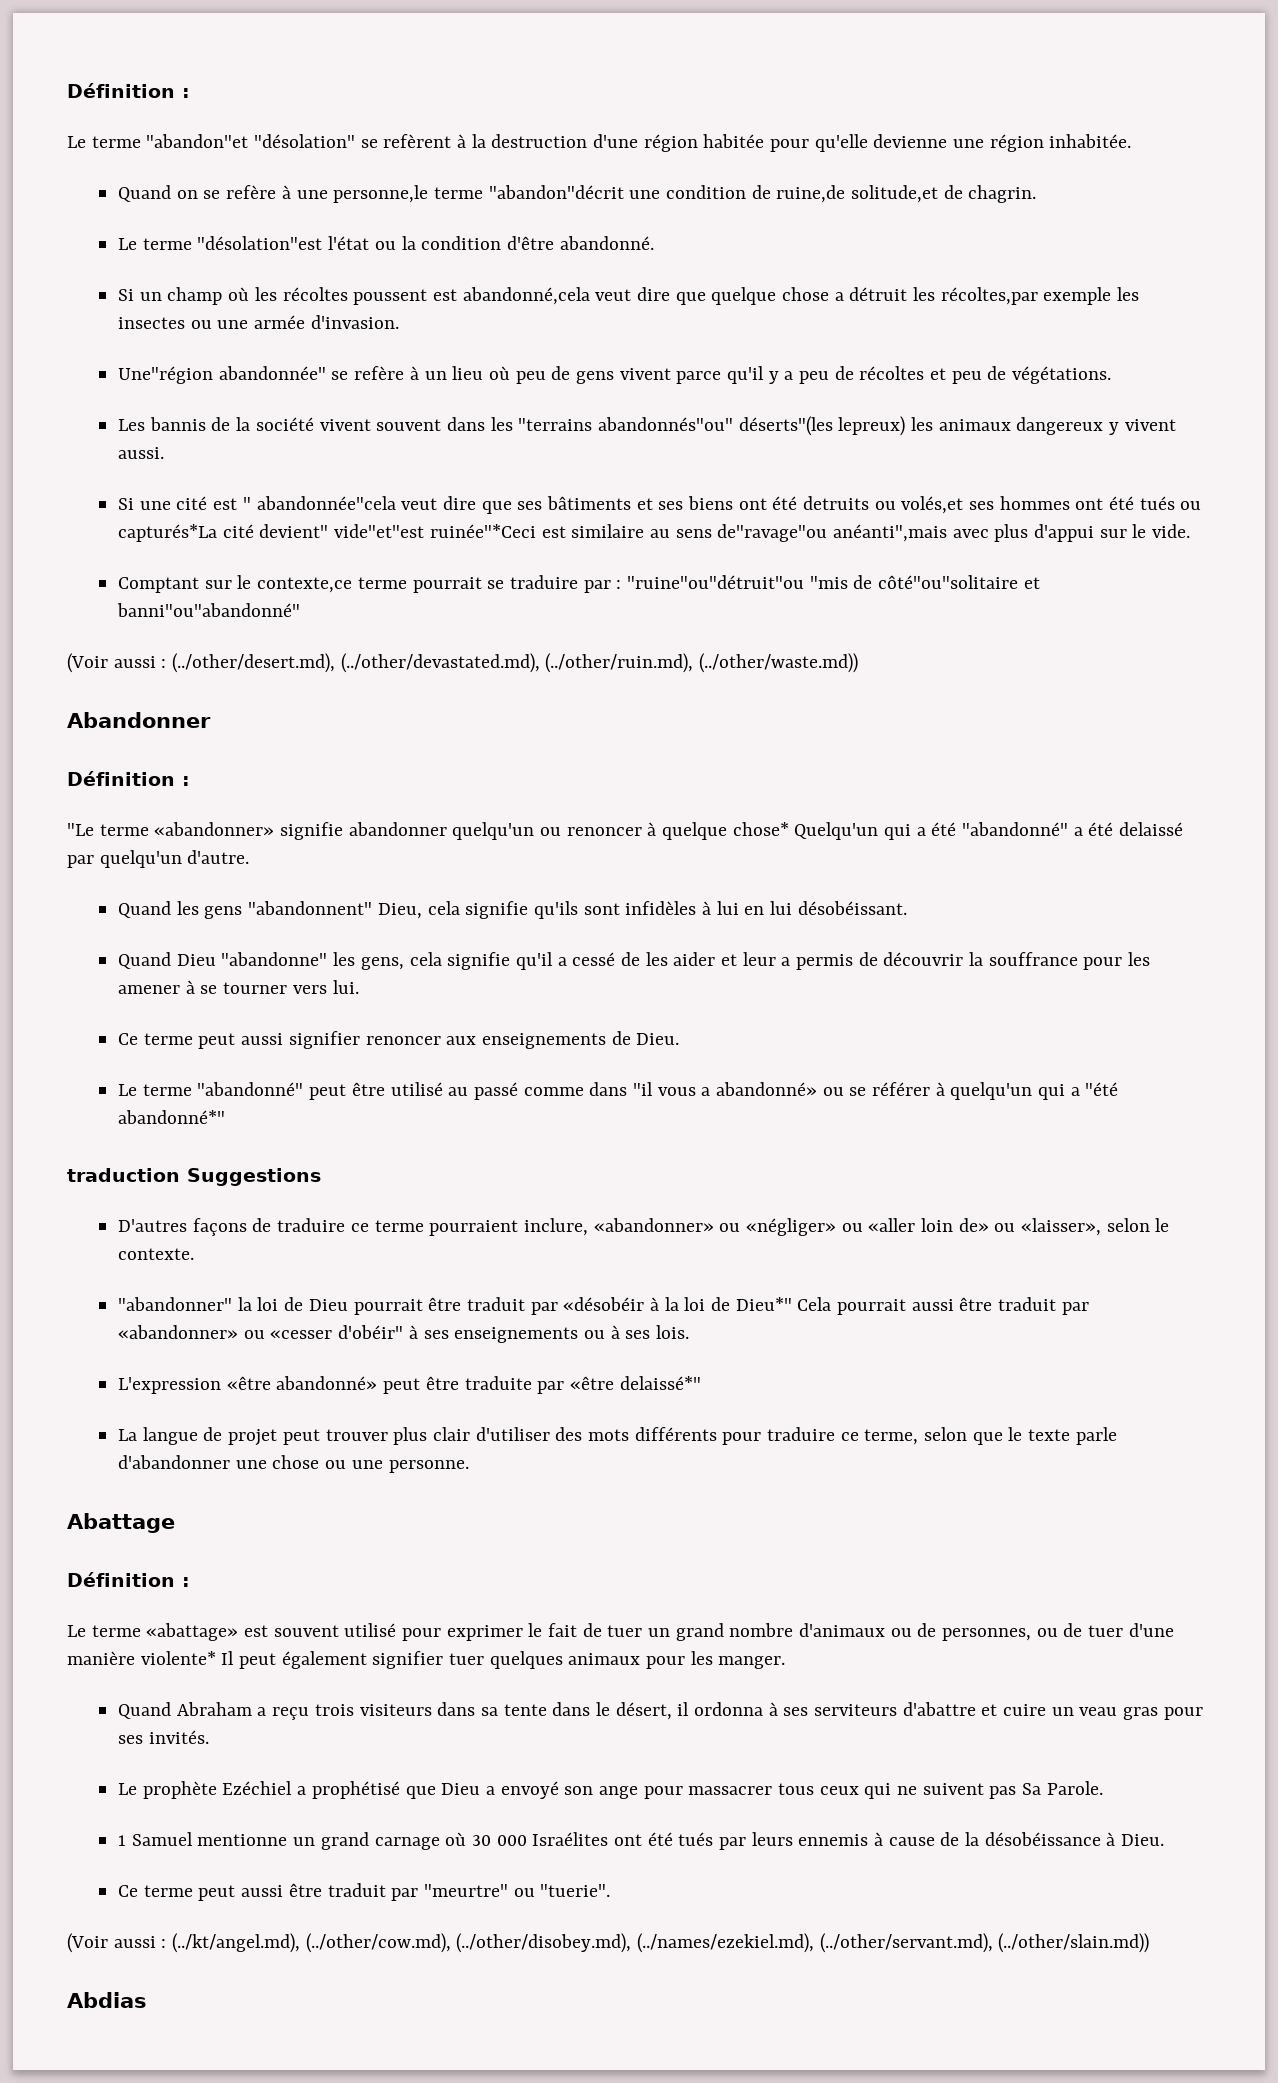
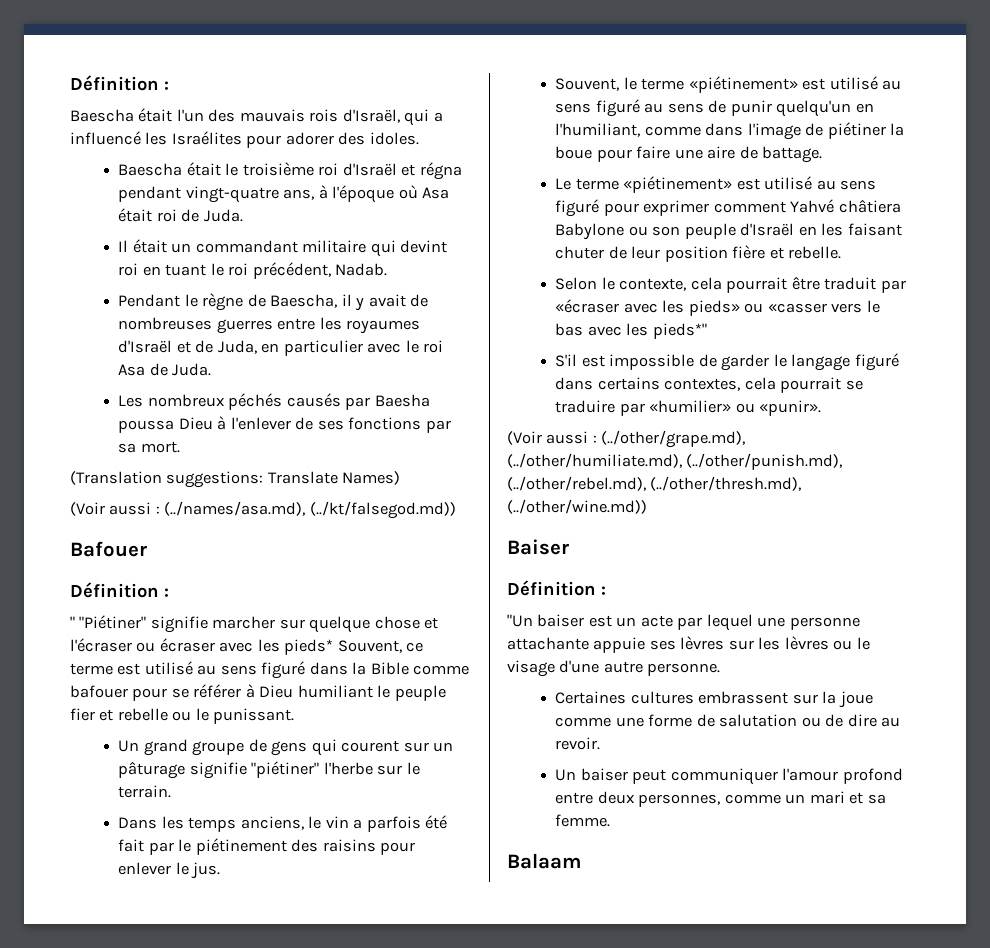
[67,83,190,98] [67,134,1132,152] [118,185,1037,203] [118,236,654,250] [118,287,1139,305] [118,315,399,329] [118,366,1111,384] [118,416,1176,436] [118,447,165,459] [118,496,1202,514] [118,524,1190,542] [118,575,1040,593] [117,603,301,617] [67,653,859,673] [67,712,211,728] [67,771,190,786] [67,822,1184,840] [67,850,250,868] [118,901,907,919] [118,952,1150,970] [118,980,359,994] [118,1031,680,1049] [118,1082,1119,1100] [118,1110,226,1124] [67,1168,321,1186] [118,1218,1170,1236] [118,1248,195,1260] [118,1297,1089,1315] [118,1325,689,1343] [118,1376,701,1394] [118,1427,1117,1446] [118,1455,469,1473] [67,1513,175,1533] [67,1572,190,1587] [67,1623,1174,1641] [67,1651,786,1669] [118,1702,1203,1720] [118,1730,209,1744] [118,1781,1103,1799] [118,1832,1164,1850] [118,1883,611,1901] [67,1933,1150,1953] [67,1992,147,2008] Définition : // Le terme "abandon"et "désolation" se refèrent à la destruction d'une région habitée pour qu'elle devienne une région inhabitée. // Quand on se refère à une personne,le terme "abandon"décrit une condition de ruine,de solitude,et de chagrin. // Le terme "désolation"est l'état ou la condition d'être abandonné. // Si un champ où les récoltes poussent est abandonné,cela veut dire que quelque chose a détruit les récoltes,par exemple les insectes ou une armée d'invasion. // Une"région abandonnée" se refère à un lieu où peu de gens vivent parce qu'il y a peu de récoltes et peu de végétations. // Les bannis de la société vivent souvent dans les "terrains abandonnés"ou" déserts"(les lepreux) les animaux dangereux y vivent aussi. // Si une cité est " abandonnée"cela veut dire que ses bâtiments et ses biens ont été detruits ou volés,et ses hommes ont été tués ou capturés*La cité devient" vide"et"est ruinée"*Ceci est similaire au sens de"ravage"ou anéanti",mais avec plus d'appui sur le vide. // Comptant sur le contexte,ce terme pourrait se traduire par : "ruine"ou"détruit"ou "mis de côté"ou"solitaire et banni"ou"abandonné" // (Voir aussi : (../other/desert.md), (../other/devastated.md), (../other/ruin.md), (../other/waste.md)) // Abandonner // Définition : // "Le terme «abandonner» signifie abandonner quelqu'un ou renoncer à quelque chose* Quelqu'un qui a été "abandonné" a été delaissé par quelqu'un d'autre. // Quand les gens "abandonnent" Dieu, cela signifie qu'ils sont infidèles à lui en lui désobéissant. // Quand Dieu "abandonne" les gens, cela signifie qu'il a cessé de les aider et leur a permis de découvrir la souffrance pour les amener à se tourner vers lui. // Ce terme peut aussi signifier renoncer aux enseignements de Dieu. // Le terme "abandonné" peut être utilisé au passé comme dans "il vous a abandonné» ou se référer à quelqu'un qui a "été abandonné*" // traduction Suggestions // D'autres façons de traduire ce terme pourraient inclure, «abandonner» ou «négliger» ou «aller loin de» ou «laisser», selon le contexte. // "abandonner" la loi de Dieu pourrait être traduit par «désobéir à la loi de Dieu*" Cela pourrait aussi être traduit par «abandonner» ou «cesser d'obéir" à ses enseignements ou à ses lois. // L'expression «être abandonné» peut être traduite par «être delaissé*" // La langue de projet peut trouver plus clair d'utiliser des mots différents pour traduire ce terme, selon que le texte parle d'abandonner une chose ou une personne. // Abattage // Définition : // Le terme «abattage» est souvent utilisé pour exprimer le fait de tuer un grand nombre d'animaux ou de personnes, ou de tuer d'une manière violente* Il peut également signifier tuer quelques animaux pour les manger. // Quand Abraham a reçu trois visiteurs dans sa tente dans le désert, il ordonna à ses serviteurs d'abattre et cuire un veau gras pour ses invités. // Le prophète Ezéchiel a prophétisé que Dieu a envoyé son ange pour massacrer tous ceux qui ne suivent pas Sa Parole. // 1 Samuel mentionne un grand carnage où 30 000 Israélites ont été tués par leurs ennemis à cause de la désobéissance à Dieu. // Ce terme peut aussi être traduit par "meurtre" ou "tuerie". // (Voir aussi : (../kt/angel.md), (../other/cow.md), (../other/disobey.md), (../names/ezekiel.md), (../other/servant.md), (../other/slain.md)) // Abdias -> [70,75,169,91] [70,108,443,126] [70,131,419,148] [118,162,462,180] [118,185,450,203] [118,208,243,222] [118,239,448,257] [118,262,388,279] [118,293,429,311] [118,317,421,334] [118,340,444,356] [118,363,212,376] [118,393,430,410] [118,416,451,433] [118,441,180,453] [70,471,401,488] [70,501,456,519] [70,541,147,557] [70,582,169,598] [70,615,439,633] [70,638,424,655] [70,661,470,679] [70,684,446,701] [70,708,295,724] [118,739,454,756] [118,761,420,779] [118,785,172,798] [118,815,448,832] [118,838,416,855] [118,862,221,879] [555,76,902,93] [555,99,874,117] [555,122,905,140] [555,146,823,163] [555,176,877,193] [555,199,901,217] [555,223,902,240] [555,245,842,262] [555,276,906,293] [555,299,880,316] [555,323,707,339] [555,353,899,371] [555,377,863,393] [555,400,822,416] [507,430,746,448] [507,453,843,470] [507,476,802,491] [507,499,647,514] [507,539,569,555] [507,580,606,596] [507,614,860,631] [507,636,870,653] [507,660,721,677] [555,691,873,708] [555,714,901,727] [555,737,601,750] [555,768,903,785] [555,791,886,807] [555,814,611,827] [507,853,581,869] Définition : // Baescha était l'un des mauvais rois d'Israël, qui a influencé les Israélites pour adorer des idoles. // Baescha était le troisième roi d'Israël et régna pendant vingt-quatre ans, à l'époque où Asa était roi de Juda. // Il était un commandant militaire qui devint roi en tuant le roi précédent, Nadab. // Pendant le règne de Baescha, il y avait de nombreuses guerres entre les royaumes d'Israël et de Juda, en particulier avec le roi Asa de Juda. // Les nombreux péchés causés par Baesha poussa Dieu à l'enlever de ses fonctions par sa mort. // (Translation suggestions: Translate Names) // (Voir aussi : (../names/asa.md), (../kt/falsegod.md)) // Bafouer // Définition : // " "Piétiner" signifie marcher sur quelque chose et l'écraser ou écraser avec les pieds* Souvent, ce terme est utilisé au sens figuré dans la Bible comme bafouer pour se référer à Dieu humiliant le peuple fier et rebelle ou le punissant. // Un grand groupe de gens qui courent sur un pâturage signifie "piétiner" l'herbe sur le terrain. // Dans les temps anciens, le vin a parfois été fait par le piétinement des raisins pour enlever le jus. // Souvent, le terme «piétinement» est utilisé au sens figuré au sens de punir quelqu'un en l'humiliant, comme dans l'image de piétiner la boue pour faire une aire de battage. // Le terme «piétinement» est utilisé au sens figuré pour exprimer comment Yahvé châtiera Babylone ou son peuple d'Israël en les faisant chuter de leur position fière et rebelle. // Selon le contexte, cela pourrait être traduit par «écraser avec les pieds» ou «casser vers le bas avec les pieds*" // S'il est impossible de garder le langage figuré dans certains contextes, cela pourrait se traduire par «humilier» ou «punir». // (Voir aussi : (../other/grape.md), (../other/humiliate.md), (../other/punish.md), (../other/rebel.md), (../other/thresh.md), (../other/wine.md)) // Baiser // Définition : // "Un baiser est un acte par lequel une personne attachante appuie ses lèvres sur les lèvres ou le visage d'une autre personne. // Certaines cultures embrassent sur la joue comme une forme de salutation ou de dire au revoir. // Un baiser peut communiquer l'amour profond entre deux personnes, comme un mari et sa femme. // Balaam

